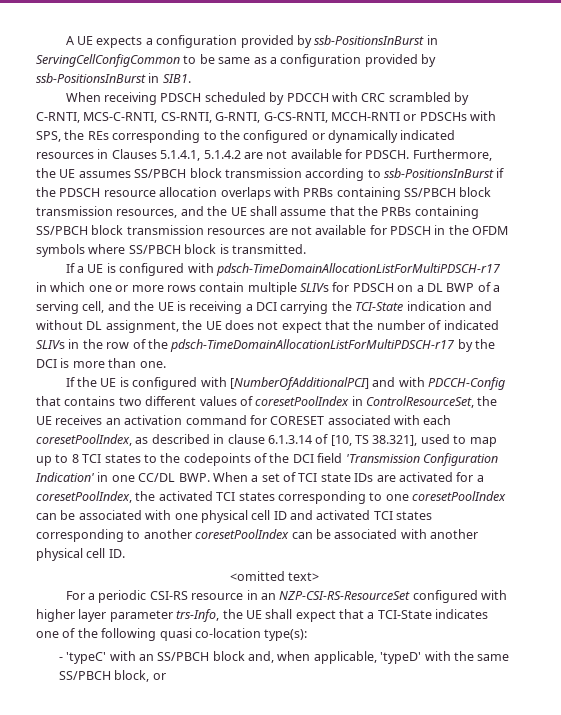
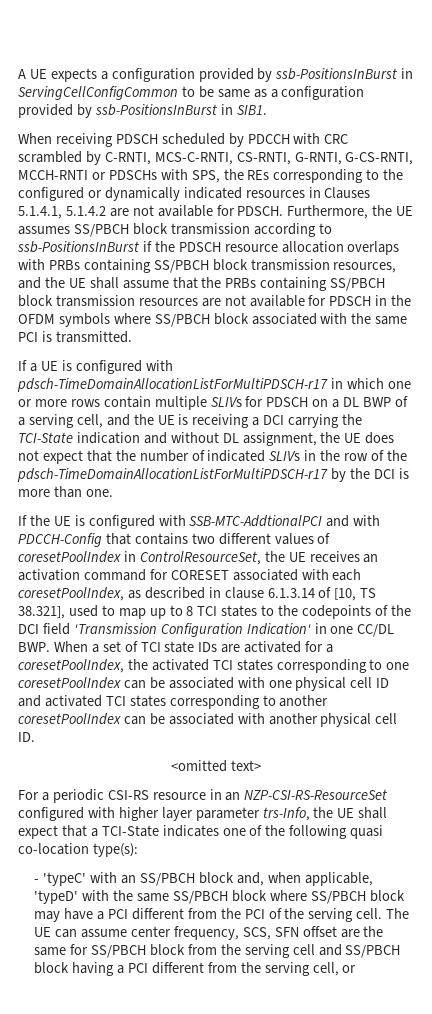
(217, 249) none -> [251,313,408,325] [18,332,38,342] associated with the same PCI
[229,377,369,390] [NumberOfAdditionalPCI] -> [189,515,323,527] SSB-MTC-AddtionalPCI
[114,670,150,682] block, -> [231,890,405,904] [34,908,410,922] [34,926,384,940] [34,944,401,958] [34,962,339,976] block where SS/PBCH block may have a PCI different from the PCI of the serving cell. The UE can assume center frequency, SCS, SFN offset are the same for SS/PBCH block from the serving cell and SS/PBCH block having a PCI different from the serving cell,

